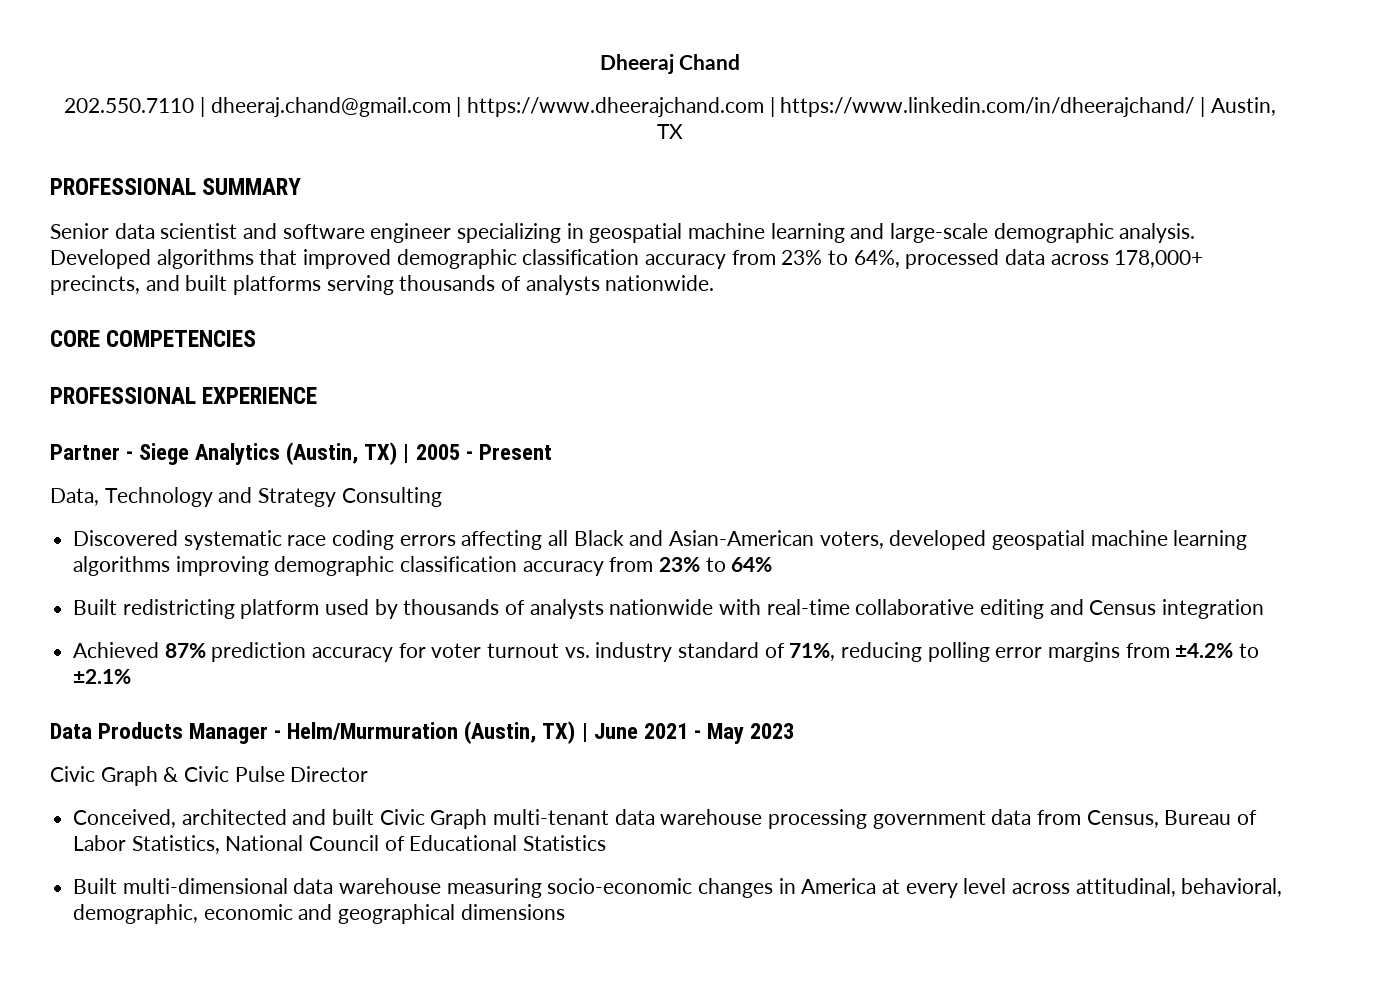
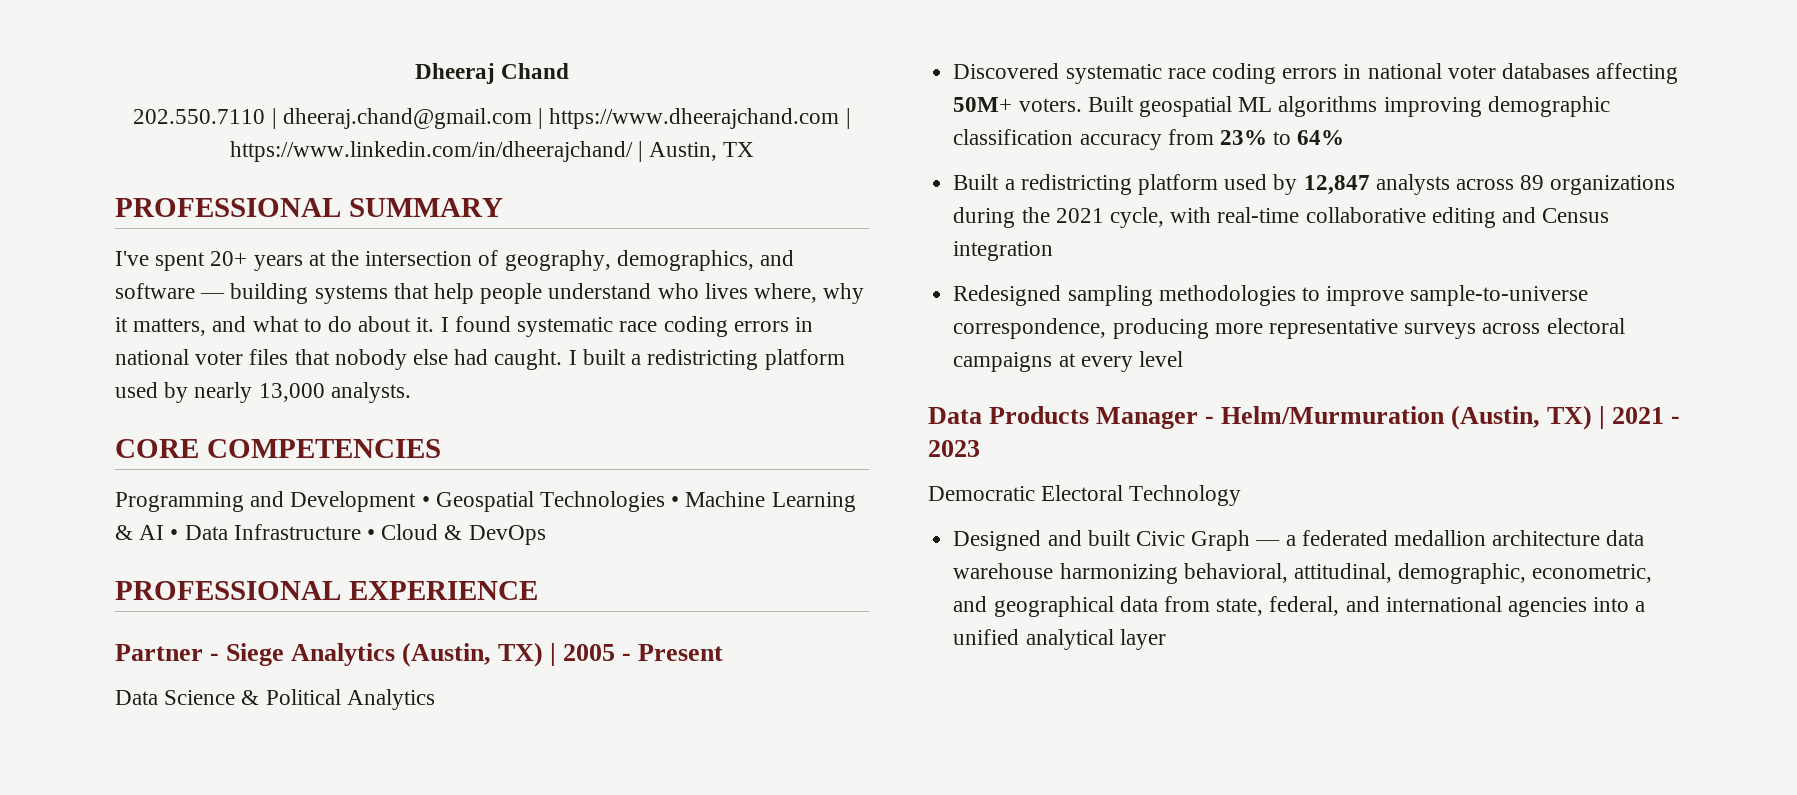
[50,223,1196,243] [50,249,1204,269] [50,275,715,295] [50,330,257,347] Senior data scientist and software engineer specializing in geospatial machine learning and large-scale demographic analysis. Developed algorithms that improved demographic classification accuracy from 23% to 64%, processed data across 178,000+ precincts, and built platforms serving thousands of analysts nationwide. // CORE COMPETENCIES -> [115,250,795,271] [115,283,865,304] [115,316,813,337] [115,349,845,370] [115,382,411,403] [115,439,441,458] [115,491,856,512] [115,524,546,545] I've spent 20+ years at the intersection of geography, demographics, and software — building systems that help people understand who lives where, why it matters, and what to do about it. I found systematic race coding errors in national voter files that nobody else had caught. I built a redistricting platform used by nearly 13,000 analysts. // CORE COMPETENCIES // Programming and Development • Geospatial Technologies • Machine Learning & AI • Data Infrastructure • Cloud & DevOps
[50,487,442,507] Data, Technology and Strategy Consulting -> [115,689,435,710] Data Science & Political Analytics
[461,530,1248,550] affecting all Black and Asian-American voters, developed geospatial machine learning -> [1343,63,1679,84] [953,96,1273,117] in national voter databases affecting 50M+ voters. Built geospatial ML
[122,599,714,619] redistricting platform used by thousands of analysts nationwide -> [1004,174,1676,195] [953,207,1164,228] a redistricting platform used by 12,847 analysts across 89 organizations during the 2021 cycle,
[73,642,1260,662] [73,669,132,684] Achieved 87% prediction accuracy for voter turnout vs. industry standard of 71%, reducing polling error margins from ±4.2% to ±2.1% -> [953,285,1589,306] [953,318,1625,339] [953,351,1183,372] Redesigned sampling methodologies to improve sample-to-universe correspondence, producing more representative surveys across electoral campaigns at every level
[593,723,638,739] June -> (1606, 417) none
[706,723,744,744] May -> (1681, 420) none
[50,766,369,786] [73,809,1258,829] [73,835,607,854] [73,878,1283,898] [73,904,565,924] Civic Graph & Civic Pulse Director // Conceived, architected and built Civic Graph multi-tenant data warehouse processing government data from Census, Bureau of Labor Statistics, National Council of Educational Statistics // Built multi-dimensional data warehouse measuring socio-economic changes in America at every level across attitudinal, behavioral, demographic, economic and geographical dimensions -> [928,485,1242,506] [953,530,1645,551] [953,563,1653,584] [953,596,1646,617] [953,629,1166,650] Democratic Electoral Technology // Designed and built Civic Graph — a federated medallion architecture data warehouse harmonizing behavioral, attitudinal, demographic, econometric, and geographical data from state, federal, and international agencies into a unified analytical layer

